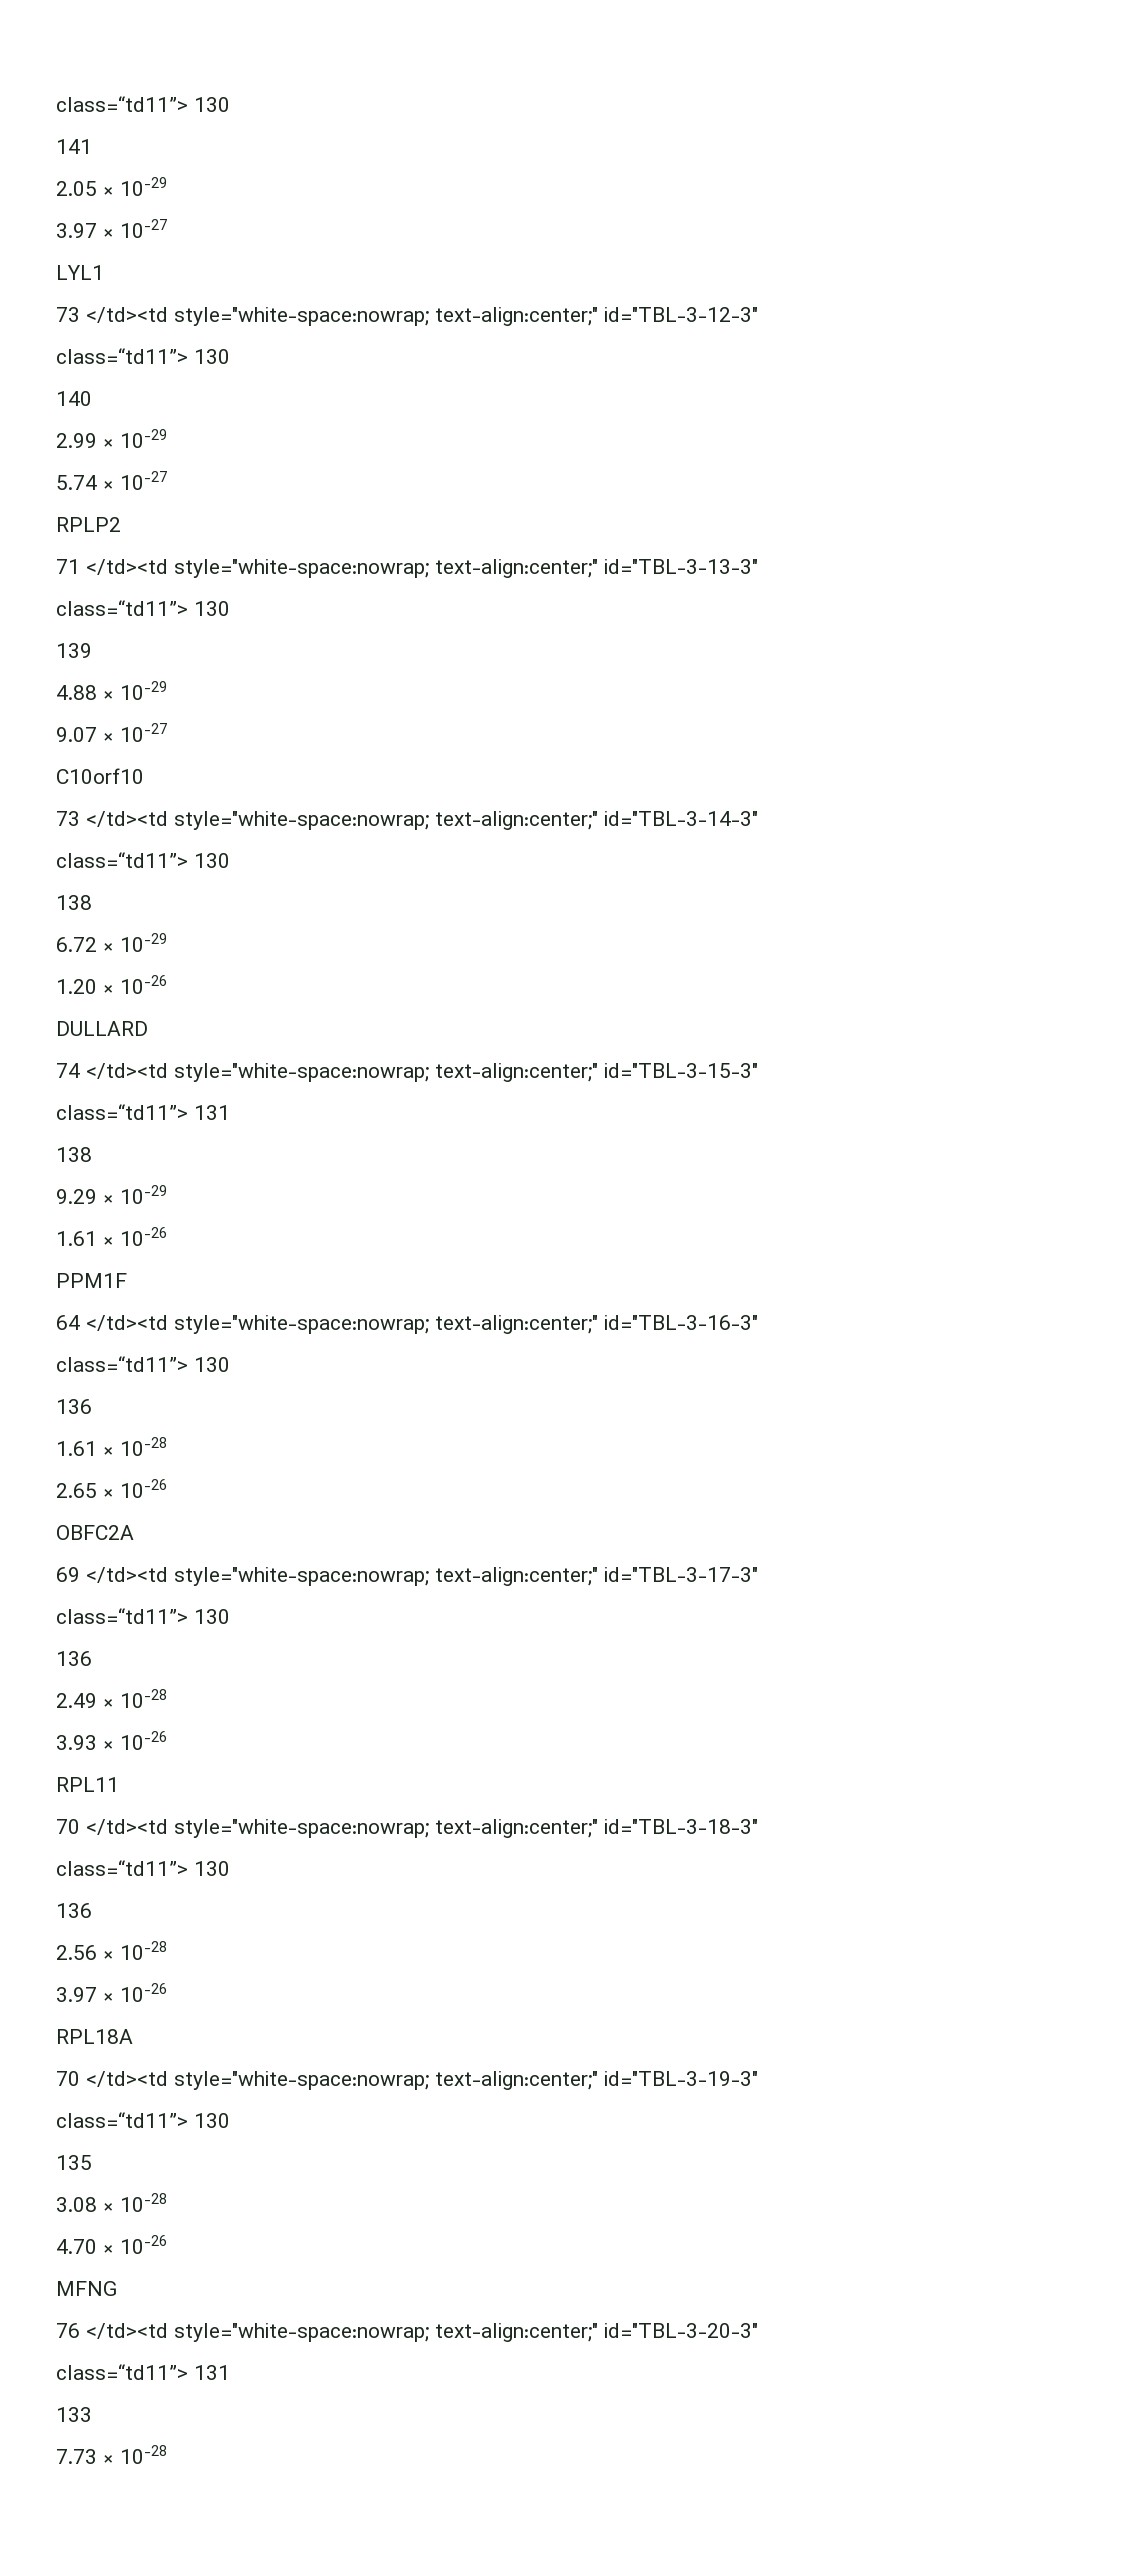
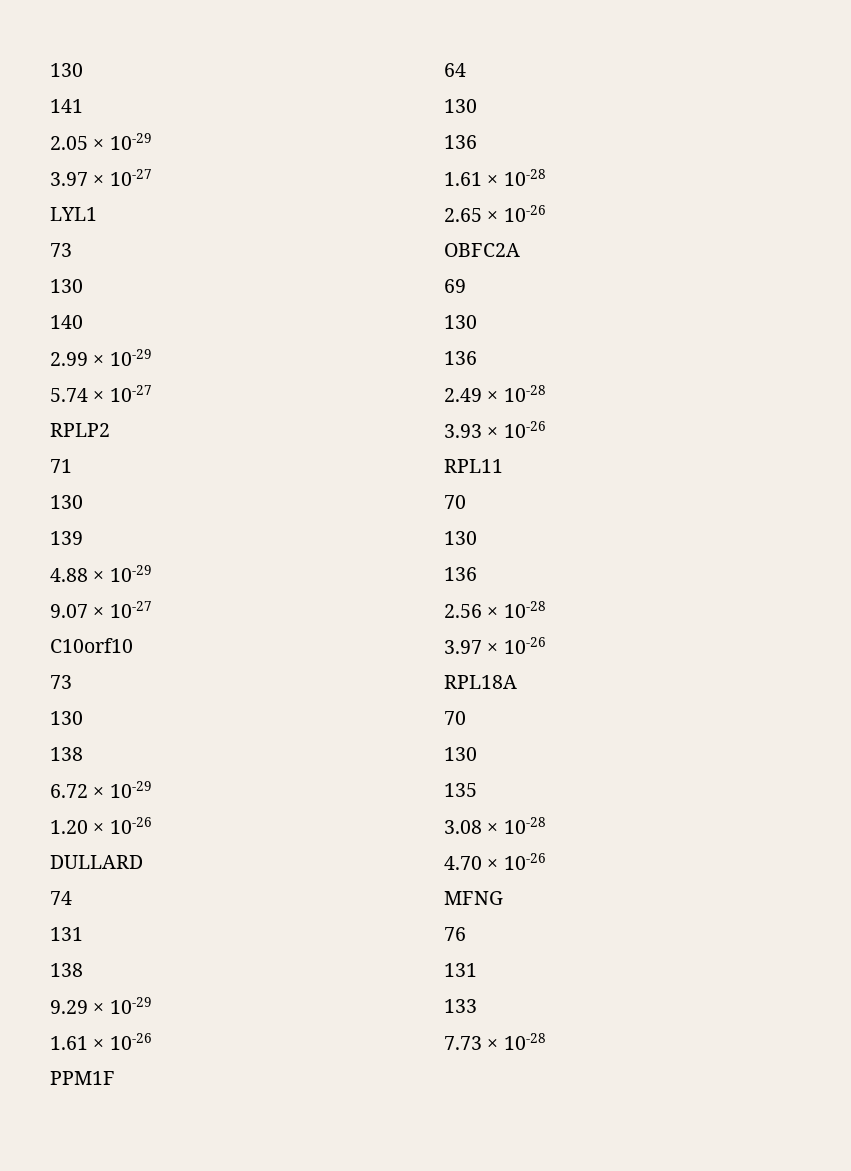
[56,96,188,112] class=“td11”> -> (50, 70) none
[86,307,758,326] [56,348,188,364] </td><td style="white-space:nowrap; text-align:center;" id="TBL-3-12-3" // class=“td11”> -> (72, 250) //
[86,559,758,578] [56,600,188,616] </td><td style="white-space:nowrap; text-align:center;" id="TBL-3-13-3" // class=“td11”> -> (72, 466) //
[86,811,758,830] [56,852,188,868] </td><td style="white-space:nowrap; text-align:center;" id="TBL-3-14-3" // class=“td11”> -> (72, 682) //
[86,1063,758,1082] [56,1104,188,1120] </td><td style="white-space:nowrap; text-align:center;" id="TBL-3-15-3" // class=“td11”> -> (72, 898) //
[86,1315,758,1334] [56,1356,188,1372] </td><td style="white-space:nowrap; text-align:center;" id="TBL-3-16-3" // class=“td11”> -> (466, 70) //
[86,1567,758,1586] [56,1608,188,1624] </td><td style="white-space:nowrap; text-align:center;" id="TBL-3-17-3" // class=“td11”> -> (466, 286) //
[86,1819,758,1838] [56,1860,188,1876] </td><td style="white-space:nowrap; text-align:center;" id="TBL-3-18-3" // class=“td11”> -> (466, 502) //
[86,2071,758,2090] [56,2112,188,2128] </td><td style="white-space:nowrap; text-align:center;" id="TBL-3-19-3" // class=“td11”> -> (466, 718) //
[86,2323,758,2342] [56,2364,188,2380] </td><td style="white-space:nowrap; text-align:center;" id="TBL-3-20-3" // class=“td11”> -> (466, 934) //

